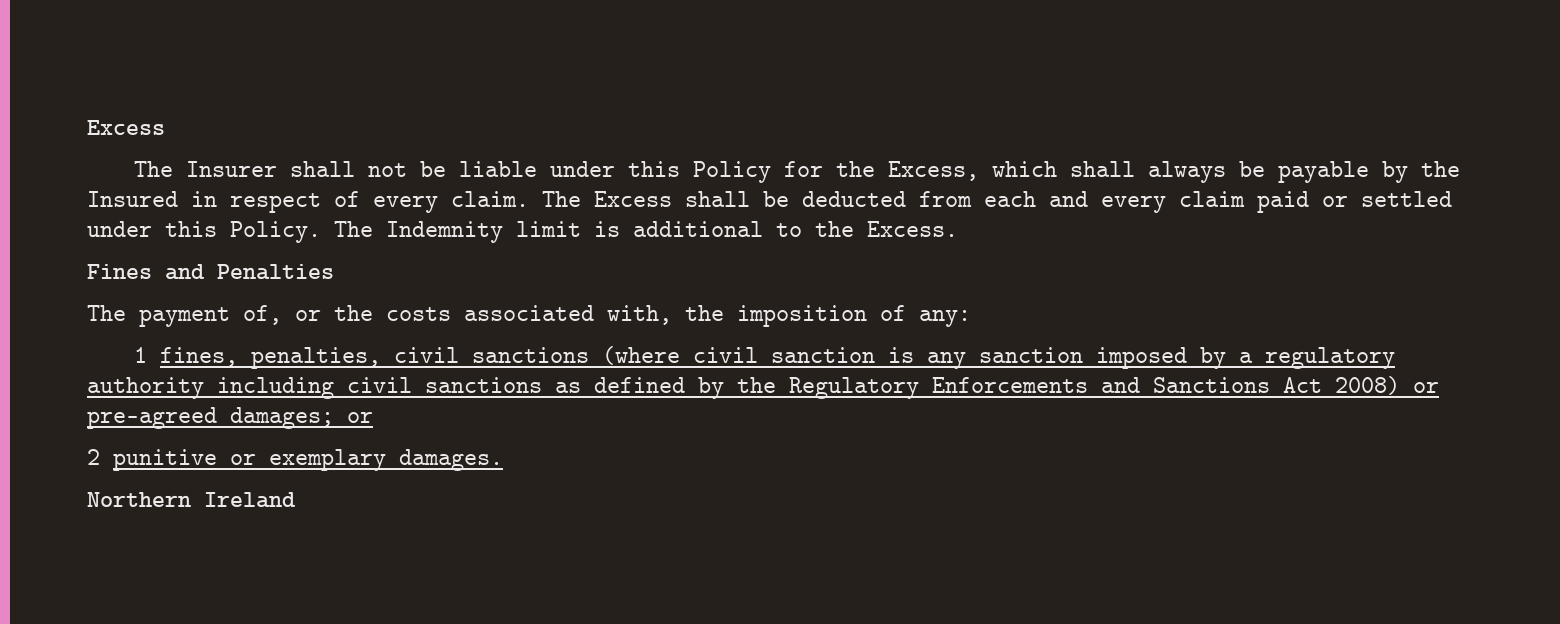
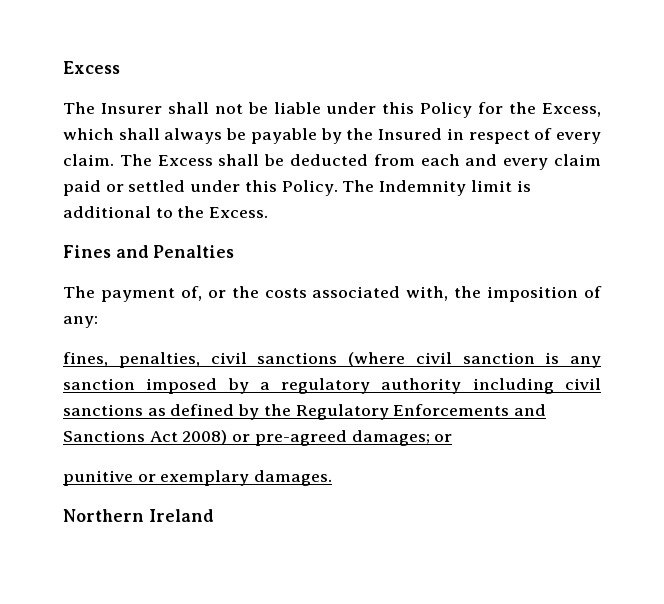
[134,347,148,363] 1 -> (98, 322) none
[87,449,100,465] 2 -> (453, 438) none

